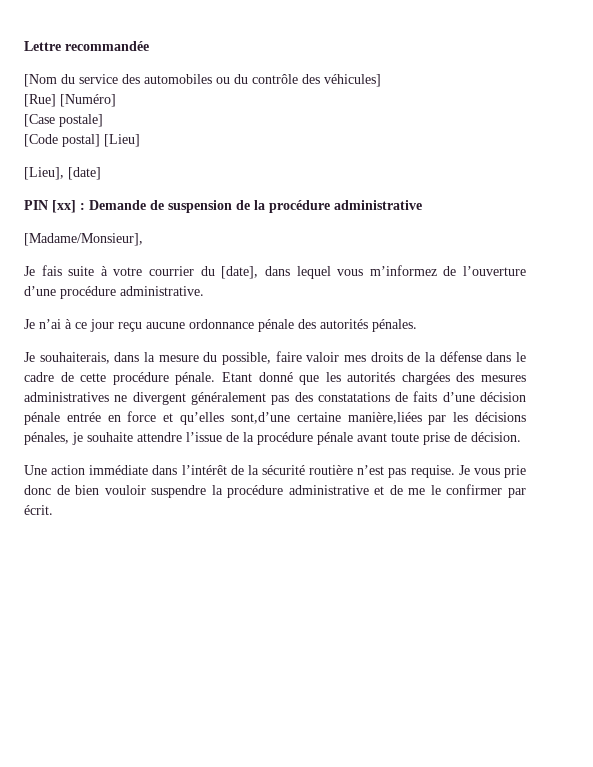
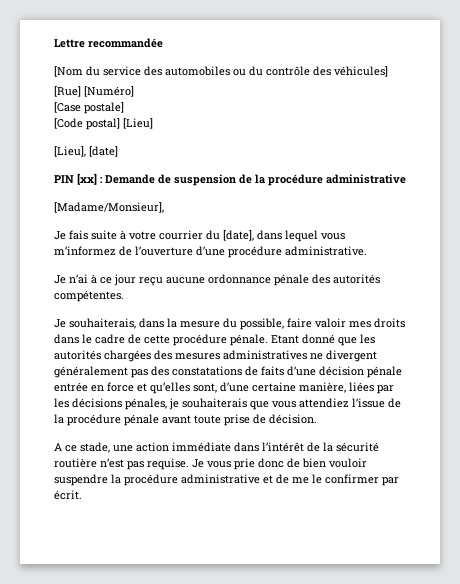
[372,319,417,332] pénales. -> [54,290,124,302] compétentes.
[407,351,482,362] de la défense -> (405, 323) none
[230,412,422,424] sont,d’une certaine manière,liées -> [193,382,374,393] sont, d’une certaine manière, liées
[87,432,182,442] souhaite attendre -> [182,398,349,410] souhaiterais que vous attendiez
[24,465,47,475] Une -> [54,442,133,453] A ce stade, une

